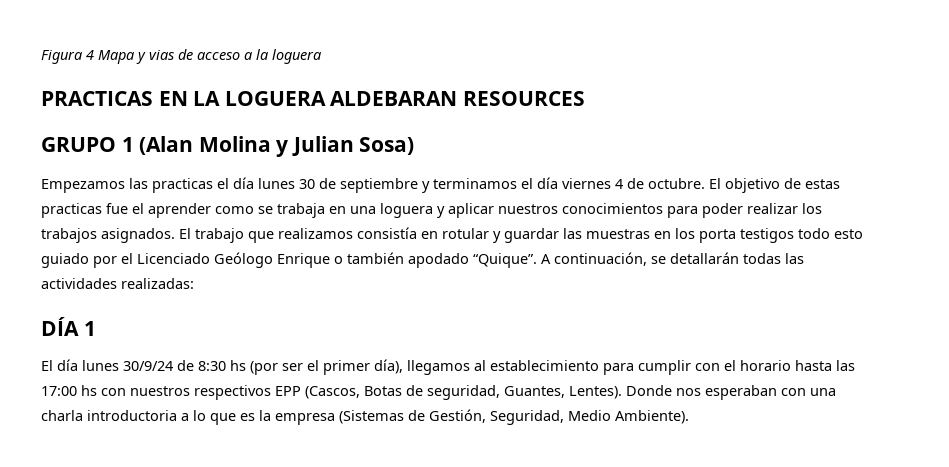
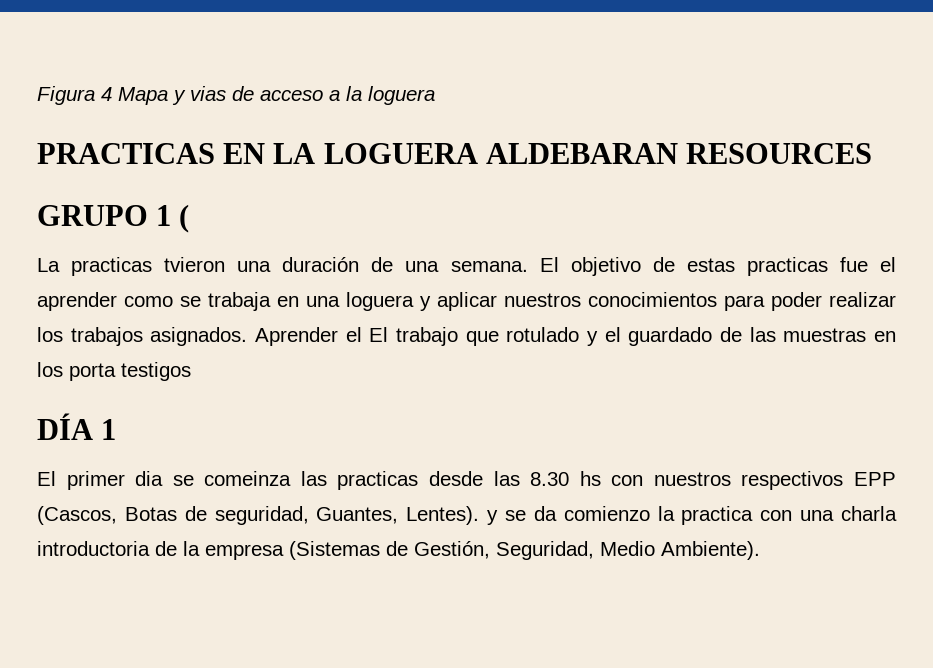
[139,136,415,157] [41,177,705,193] (Alan Molina y Julian Sosa) // Empezamos las practicas el día lunes 30 de septiembre y terminamos el día viernes 4 de octubre. -> [179,204,190,233] [37,257,528,276] ( // La practicas tvieron una duración de una semana.
(175, 235) none -> [254,327,362,346] Aprender el
[278,227,559,243] realizamos consistía en rotular y guardar -> [506,327,742,346] rotulado y el guardado de
[798,228,863,239] [41,252,804,268] [41,278,194,289] [41,317,96,336] [41,359,855,375] [41,386,77,396] todo esto guiado por el Licenciado Geólogo Enrique o también apodado “Quique”. A continuación, se detallarán todas las actividades realizadas: // DÍA 1 // El día lunes 30/9/24 de 8:30 hs (por ser el primer día), llegamos al establecimiento para cumplir con el horario hasta las 17:00 -> [37,413,117,440] [37,471,570,490] // DÍA 1 // El primer dia se comeinza las practicas desde las 8.30
[626,385,836,400] [41,410,255,425] Donde nos esperaban con una charla introductoria a lo que es -> [487,506,897,525] [37,541,177,556] y se da comienzo la practica con una charla introductoria de

